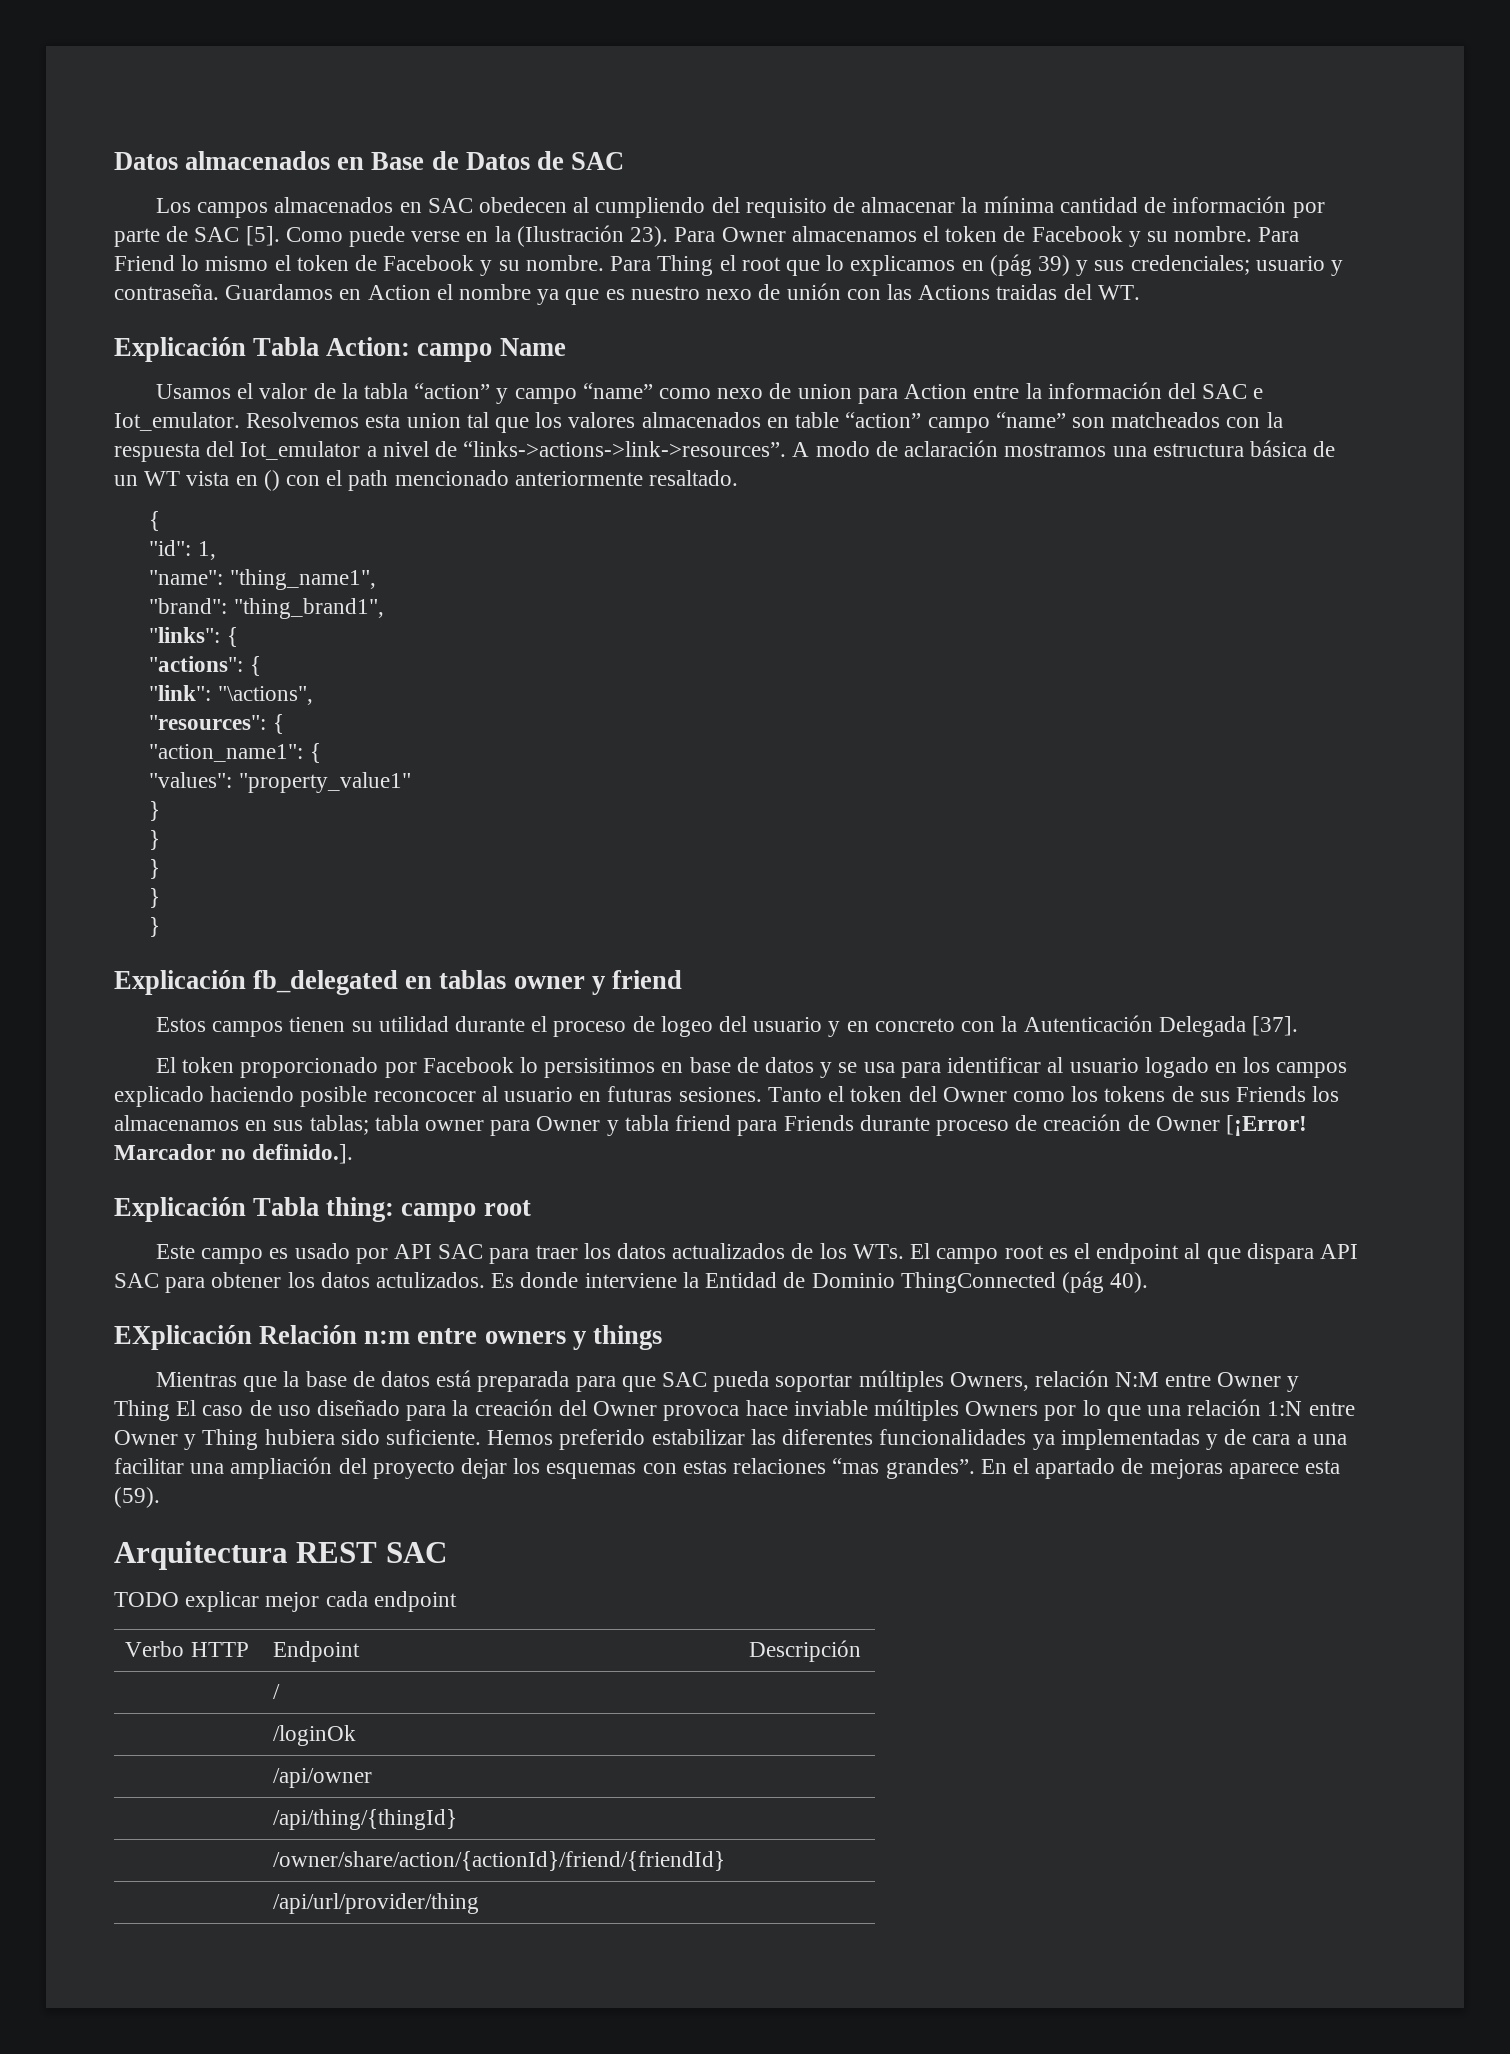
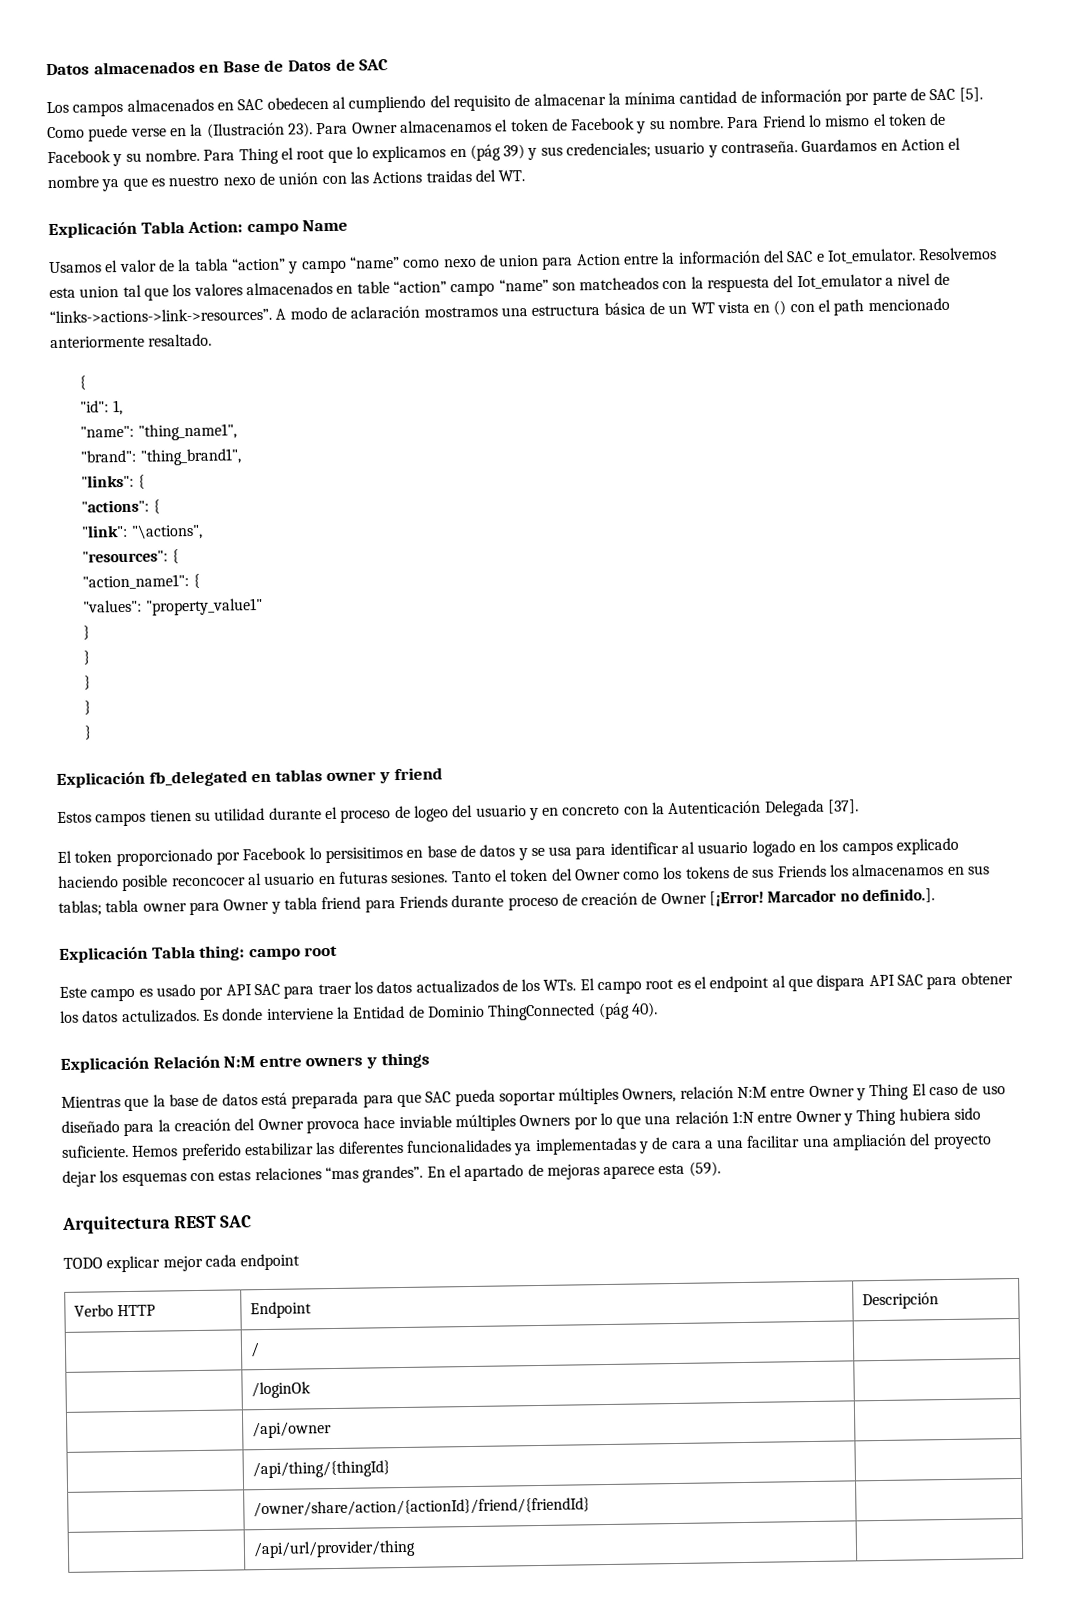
[114,1325,411,1350] EXplicación Relación n:m -> [60,1055,256,1073] Explicación Relación N:M

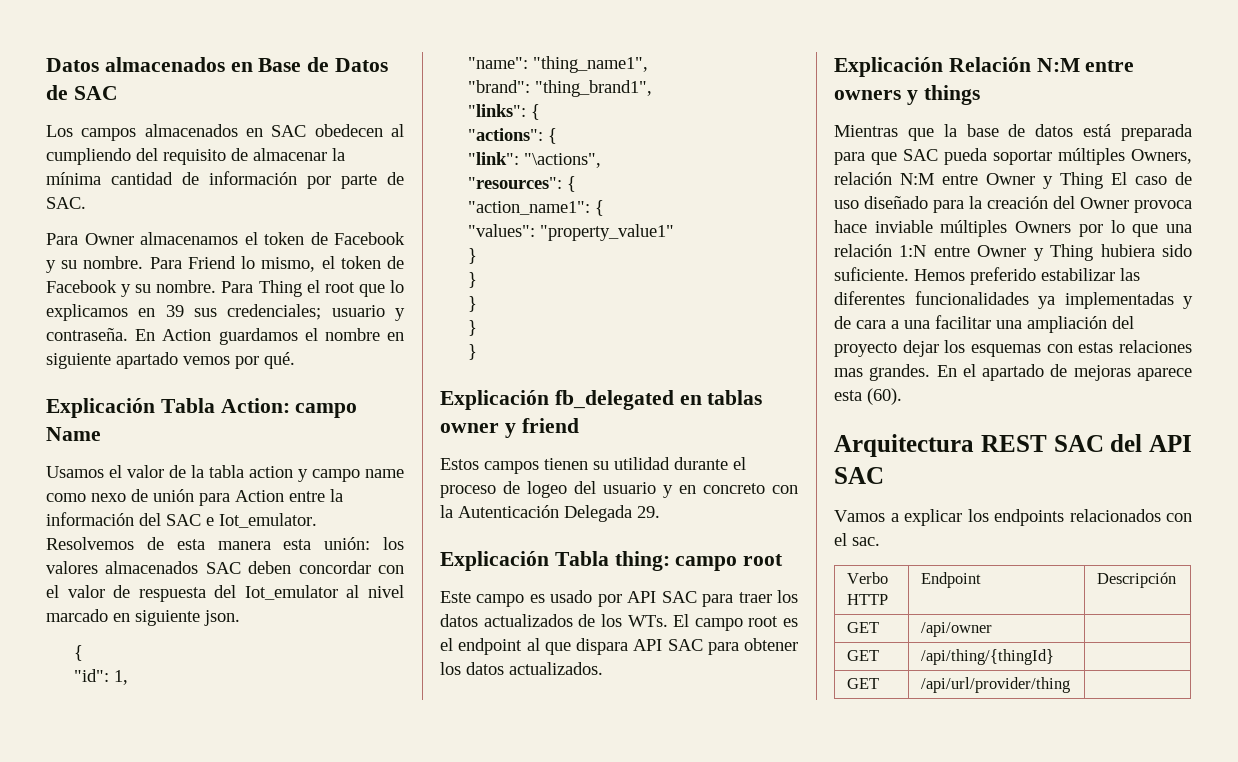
[929,87,983,102] [47,122,313,142] SAC [5]. Como puede verse en la (Ilustración 23). -> [46,197,86,209] SAC. //
[824,115,871,127] mismo -> [261,257,316,272] mismo,
[469,144,538,161] (pág 39) y -> [165,305,184,317] 39
[801,137,962,153] [47,169,526,192] Guardamos en Action el nombre ya que es nuestro nexo de unión con las Actions traidas del WT. -> [135,328,405,345] [46,352,295,369] En Action guardamos el nombre en siguiente apartado vemos por qué.
[231,257,286,271] “action” -> [249,466,293,478] action
[349,255,400,269] “name” -> [365,469,404,478] name
[499,254,540,267] union -> [153,489,194,502] unión
[49,272,950,301] [49,297,950,324] [50,333,213,349] esta union tal que los valores almacenados en table “action” campo “name” son matcheados con la respuesta del Iot_emulator a nivel de “links->actions->link->resources”. A modo de aclaración mostramos una estructura básica de un WT vista en () con el path mencionado anteriormente resaltado. -> [146,537,404,550] [46,561,404,574] [46,585,404,602] [46,609,240,626] de esta manera esta unión: los valores almacenados SAC deben concordar con el valor de respuesta del Iot_emulator al nivel marcado en siguiente json.
[828,799,860,814] [57,837,960,867] [58,863,991,892] [58,888,936,916] [37]. // El token proporcionado por Facebook lo persisitimos en base de datos y se usa para identificar al usuario logado en los campos explicado haciendo posible reconcocer al usuario en futuras sesiones. Tanto el token del Owner como los tokens de sus Friends los almacenamos en sus tablas; tabla owner para Owner y tabla friend para Friends durante proceso de creación de Owner [¡Error! Marcador no definido.]. -> [637,506,660,518] 29.
[121,1002,658,1024] actulizados. Es donde interviene la Entidad de Dominio ThingConnected (pág 40). -> [509,662,603,675] actualizados.
[324,1165,424,1183] “mas grandes”. -> [834,364,931,381] mas grandes.
[688,1161,721,1177] (59). -> [867,388,902,405] (60).
[63,1253,301,1273] // TODO explicar mejor cada endpoint -> [1110,434,1192,452] [834,467,884,484] [834,509,1192,526] [834,533,880,546] del API SAC // Vamos a explicar los endpoints relacionados con el sac.
[249,1342,260,1358] [250,1381,311,1399] | / | // | /loginOk | // -> [847,622,880,633] GET
(332, 1430) none -> [847,650,880,661] GET
[252,1497,590,1518] | /owner/share/action/{actionId}/friend/{friendId} | // -> [847,678,880,689] GET

